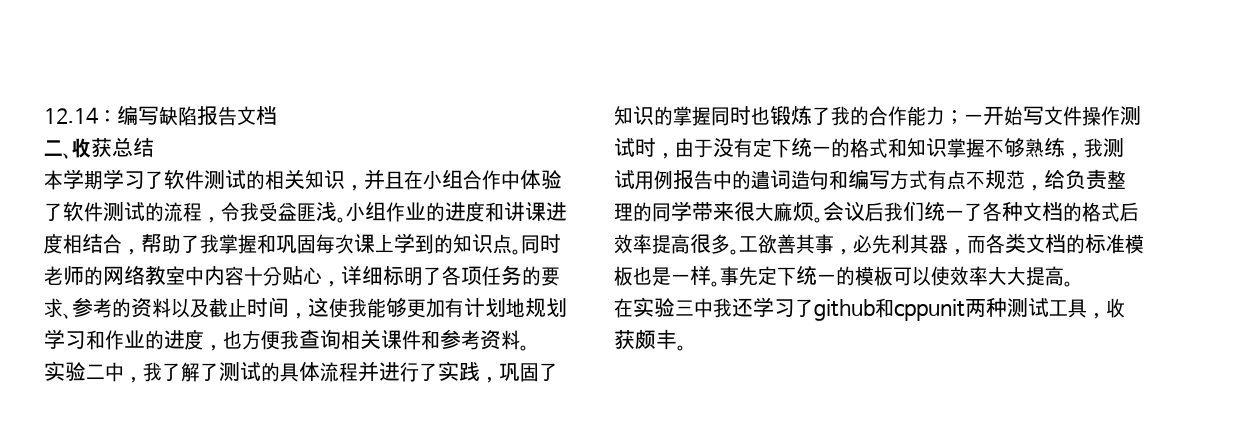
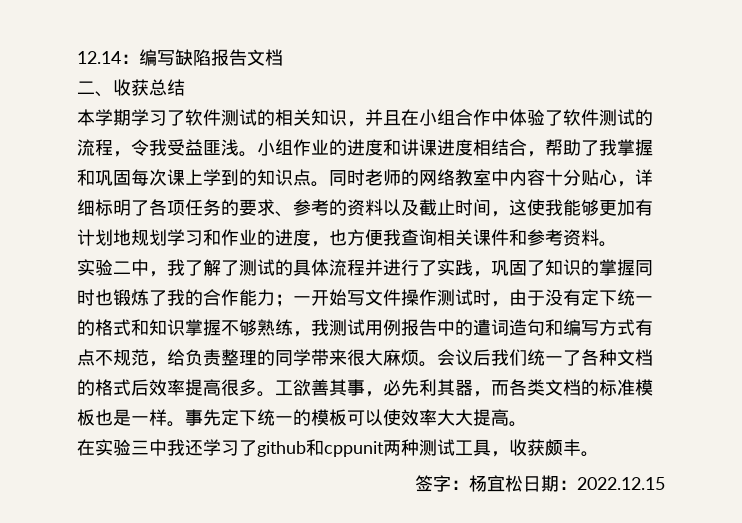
(686, 348) none -> [415,475,665,492] // 签字：杨宜松日期：2022.12.15

